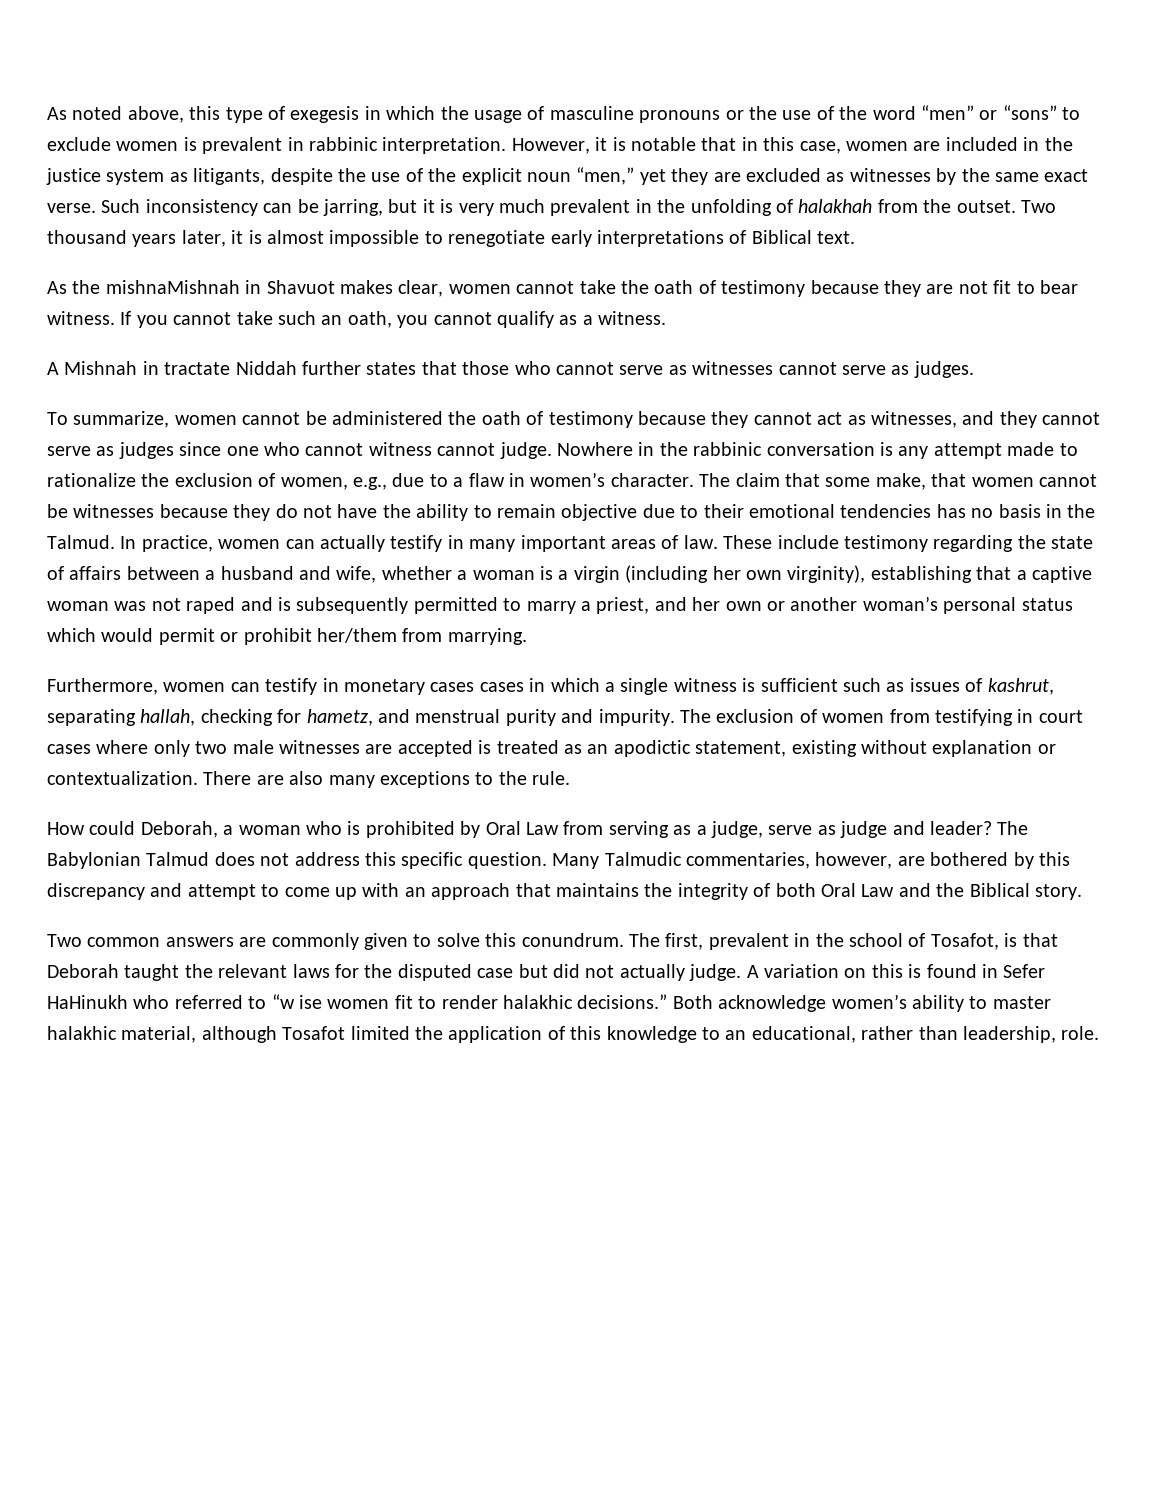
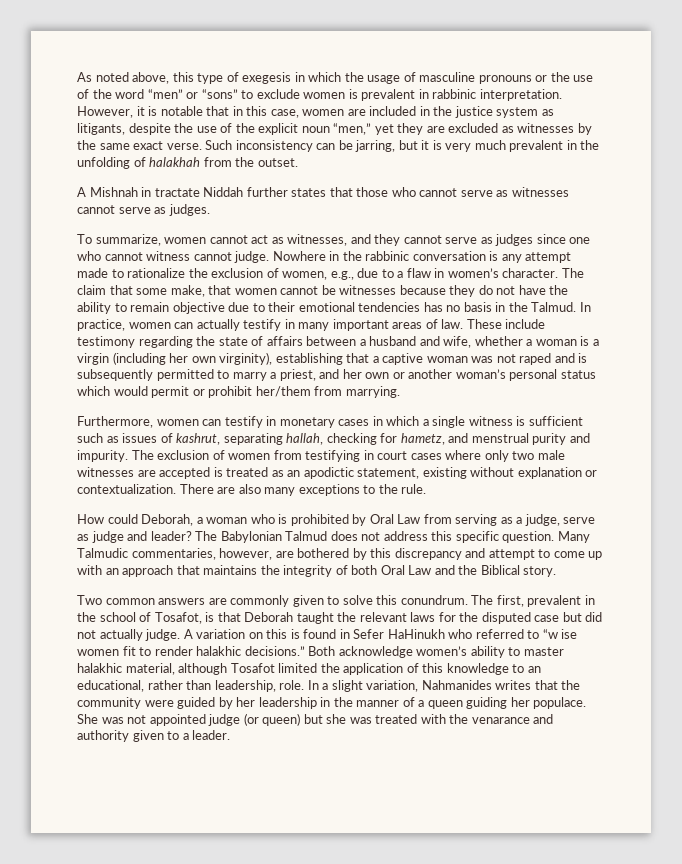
[1020,200,1056,213] [47,230,856,247] [47,280,1078,297] [47,311,667,328] Two thousand years later, it is almost impossible to renegotiate early interpretations of Biblical text. // As the mishnaMishnah in Shavuot makes clear, women cannot take the oath of testimony because they are not fit to bear witness. If you cannot take such an oath, you cannot qualify as a witness. -> (298, 162) none
[305,411,812,428] be administered the oath of testimony because they cannot -> (248, 239) none
[479,682,524,692] cases -> (370, 422) none
(1100, 1033) none -> [307,680,581,692] [77,697,587,709] [77,713,554,726] [77,730,231,742] In a slight variation, Nahmanides writes that the community were guided by her leadership in the manner of a queen guiding her populace. She was not appointed judge (or queen) but she was treated with the venarance and authority given to a leader.

